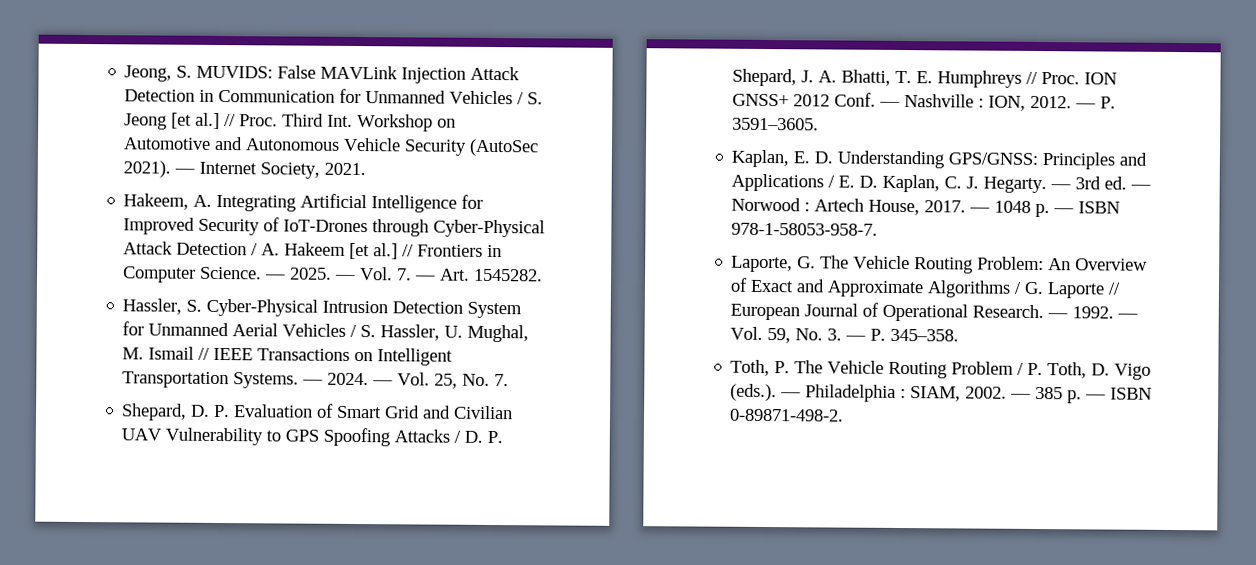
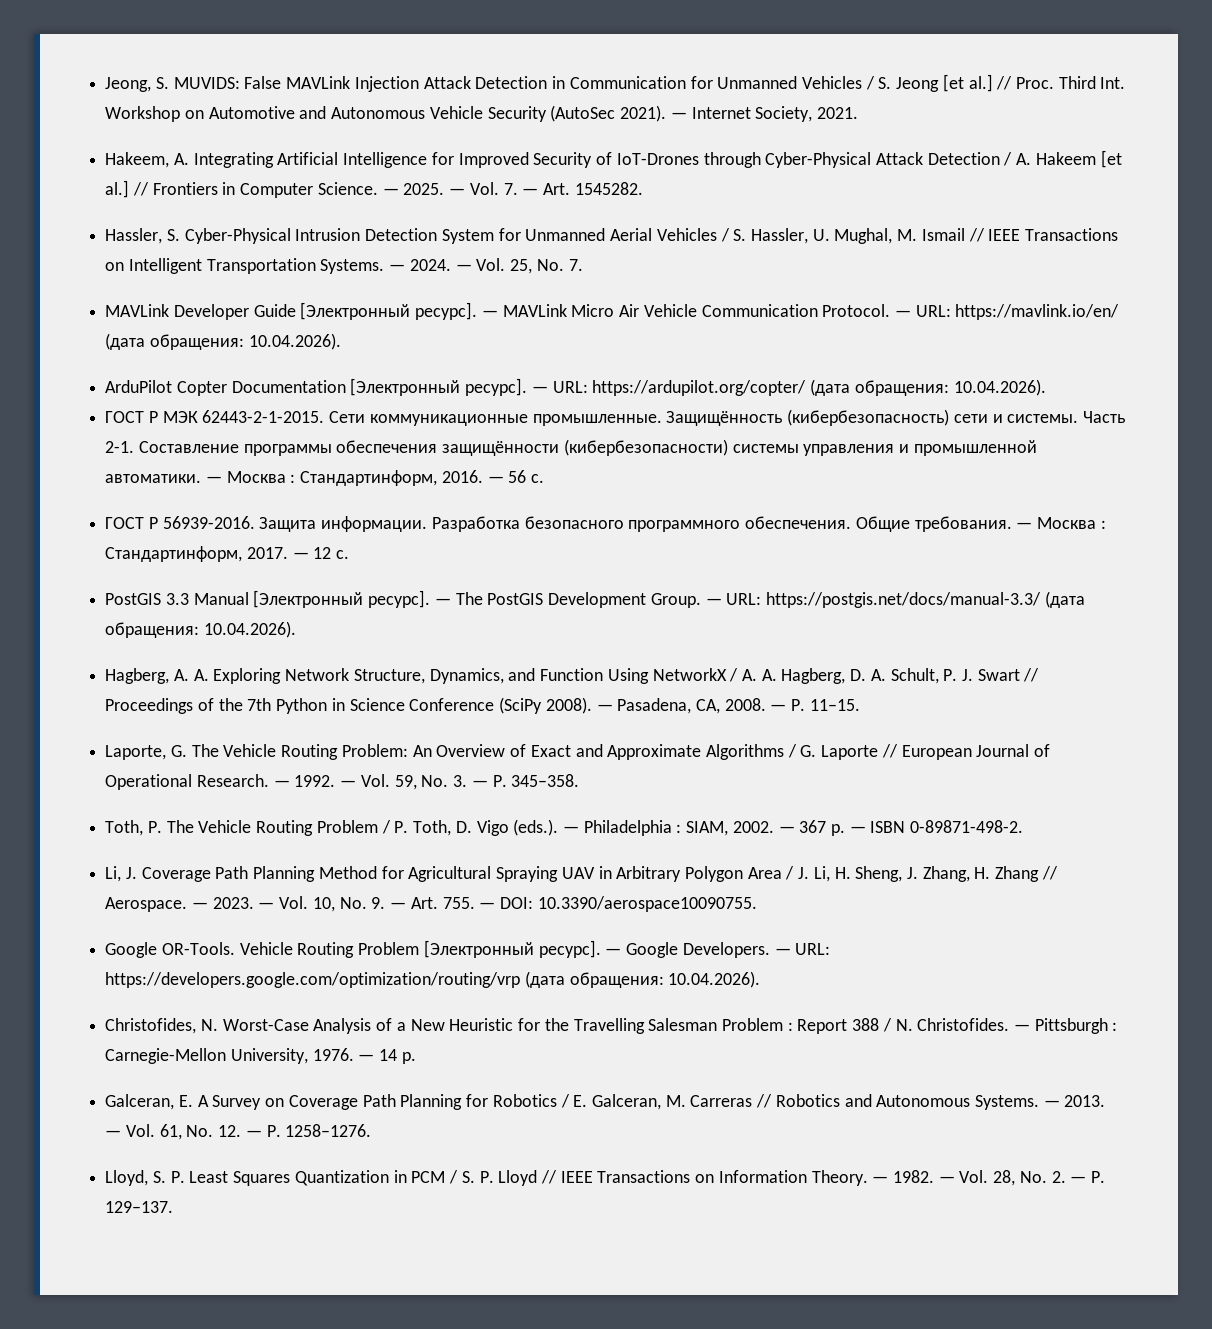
[121,403,514,421] [121,427,504,447] [732,68,1118,88] [732,92,1117,111] [732,117,820,131] [731,149,1148,170] [731,173,1152,194] [731,197,1121,218] [731,222,879,236] Shepard, D. P. Evaluation of Smart Grid and Civilian UAV Vulnerability to GPS Spoofing Attacks / D. P. Shepard, J. A. Bhatti, T. E. Humphreys // Proc. ION GNSS+ 2012 Conf. — Nashville : ION, 2012. — P. 3591–3605. // Kaplan, E. D. Understanding GPS/GNSS: Principles and Applications / E. D. Kaplan, C. J. Hegarty. — 3rd ed. — Norwood : Artech House, 2017. — 1048 p. — ISBN 978-1-58053-958-7. -> [105,302,1120,320] [105,333,341,350] [105,378,1046,396] [105,409,1125,426] [105,439,1037,456] [105,470,545,486] [105,516,1106,532] [105,546,350,562] [105,590,1085,608] [105,621,296,638] [105,668,1040,684] [105,697,860,714] MAVLink Developer Guide [Электронный ресурс]. — MAVLink Micro Air Vehicle Communication Protocol. — URL: https://mavlink.io/en/ (дата обращения: 10.04.2026). // ArduPilot Copter Documentation [Электронный ресурс]. — URL: https://ardupilot.org/copter/ (дата обращения: 10.04.2026). // ГОСТ Р МЭК 62443-2-1-2015. Сети коммуникационные промышленные. Защищённость (кибербезопасность) сети и системы. Часть 2-1. Составление программы обеспечения защищённости (кибербезопасности) системы управления и промышленной автоматики. — Москва : Стандартинформ, 2016. — 56 с. // ГОСТ Р 56939-2016. Защита информации. Разработка безопасного программного обеспечения. Общие требования. — Москва : Стандартинформ, 2017. — 12 с. // PostGIS 3.3 Manual [Электронный ресурс]. — The PostGIS Development Group. — URL: https://postgis.net/docs/manual-3.3/ (дата обращения: 10.04.2026). // Hagberg, A. A. Exploring Network Structure, Dynamics, and Function Using NetworkX / A. A. Hagberg, D. A. Schult, P. J. Swart // Proceedings of the 7th Python in Science Conference (SciPy 2008). — Pasadena, CA, 2008. — P. 11–15.
[1035,386,1064,400] 385 -> [799,820,827,833] 367
(845, 415) none -> [105,866,1058,882] [105,896,757,912] [105,940,831,958] [105,971,761,988] [105,1018,1118,1034] [105,1048,416,1064] [105,1094,1106,1110] [105,1124,372,1140] [105,1170,1106,1186] [105,1201,174,1213] // Li, J. Coverage Path Planning Method for Agricultural Spraying UAV in Arbitrary Polygon Area / J. Li, H. Sheng, J. Zhang, H. Zhang // Aerospace. — 2023. — Vol. 10, No. 9. — Art. 755. — DOI: 10.3390/aerospace10090755. // Google OR-Tools. Vehicle Routing Problem [Электронный ресурс]. — Google Developers. — URL: https://developers.google.com/optimization/routing/vrp (дата обращения: 10.04.2026). // Christofides, N. Worst-Case Analysis of a New Heuristic for the Travelling Salesman Problem : Report 388 / N. Christofides. — Pittsburgh : Carnegie-Mellon University, 1976. — 14 p. // Galceran, E. A Survey on Coverage Path Planning for Robotics / E. Galceran, M. Carreras // Robotics and Autonomous Systems. — 2013. — Vol. 61, No. 12. — P. 1258–1276. // Lloyd, S. P. Least Squares Quantization in PCM / S. P. Lloyd // IEEE Transactions on Information Theory. — 1982. — Vol. 28, No. 2. — P. 129–137.

